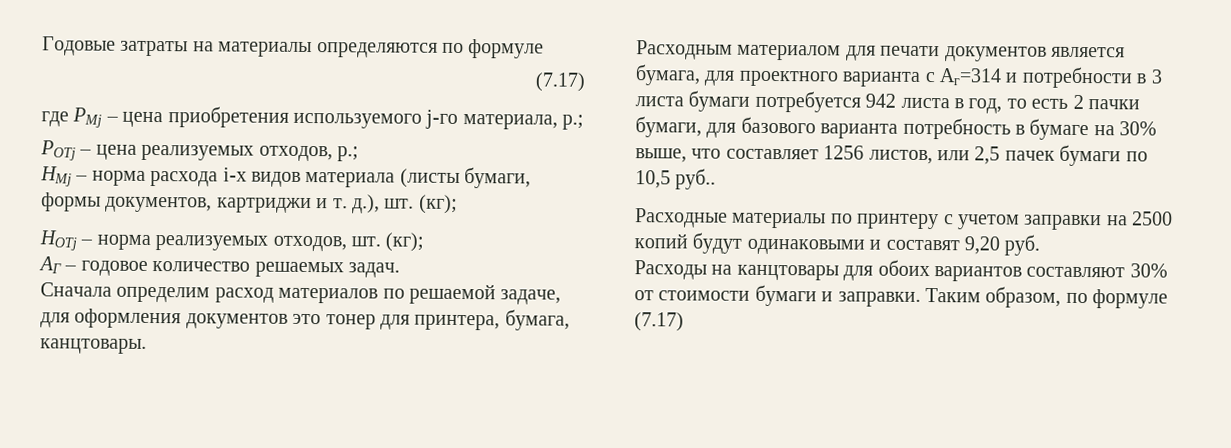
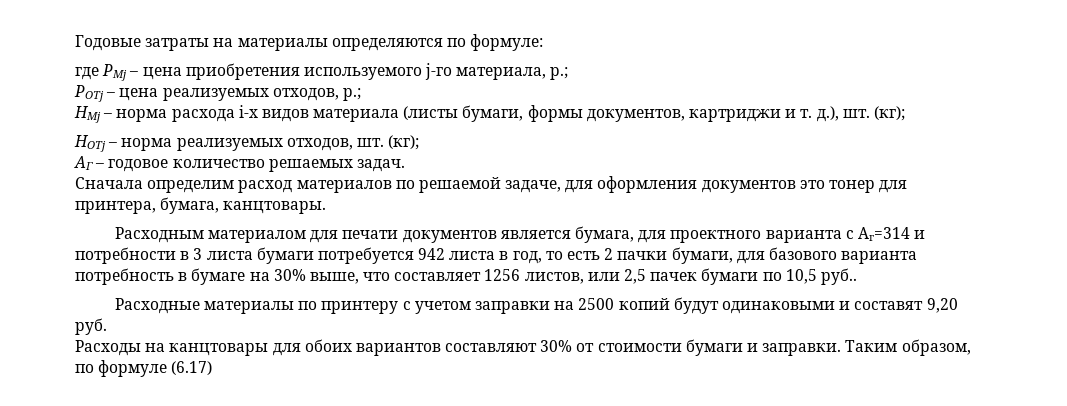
[468,39,545,59] [535,72,585,92] формуле // (7.17) -> [470,34,544,51] формуле:
[634,312,684,332] (7.17) -> [171,361,213,375] (6.17)

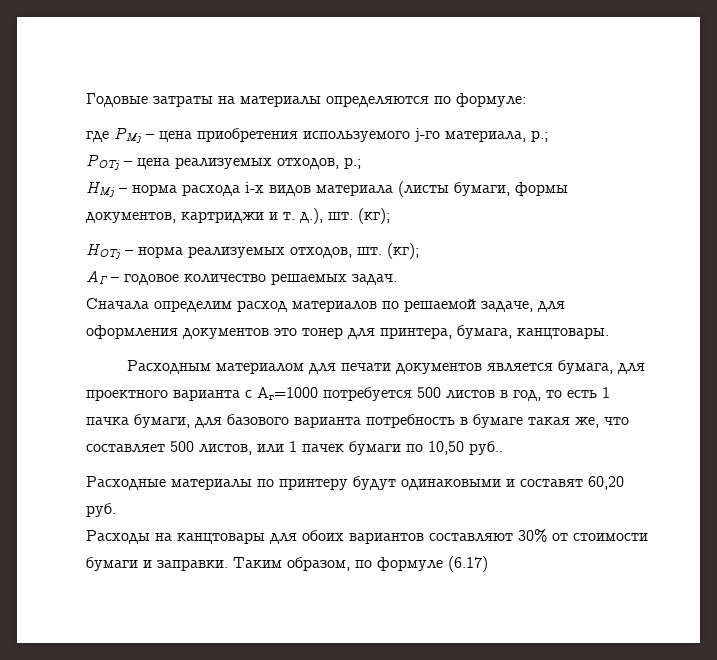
[857,227,926,241] [75,247,496,264] Аг=314 и потребности в 3 листа бумаги потребуется 942 листа -> [257,387,495,401] Аг=1000 потребуется 500 листов
[604,248,668,260] 2 пачки -> [602,387,610,398] [86,417,129,425] 1 пачка
[249,269,359,284] на 30% выше, -> [528,417,599,428] такая же,
[484,269,521,281] 1256 -> [170,441,194,452] 500
[624,269,647,284] 2,5 -> [289,441,297,452] 1
[785,269,817,284] 10,5 -> [428,441,464,455] 10,50
[402,298,670,314] с учетом заправки на 2500 копий -> (348, 484) none
[926,298,958,313] 9,20 -> [588,476,624,490] 60,20

